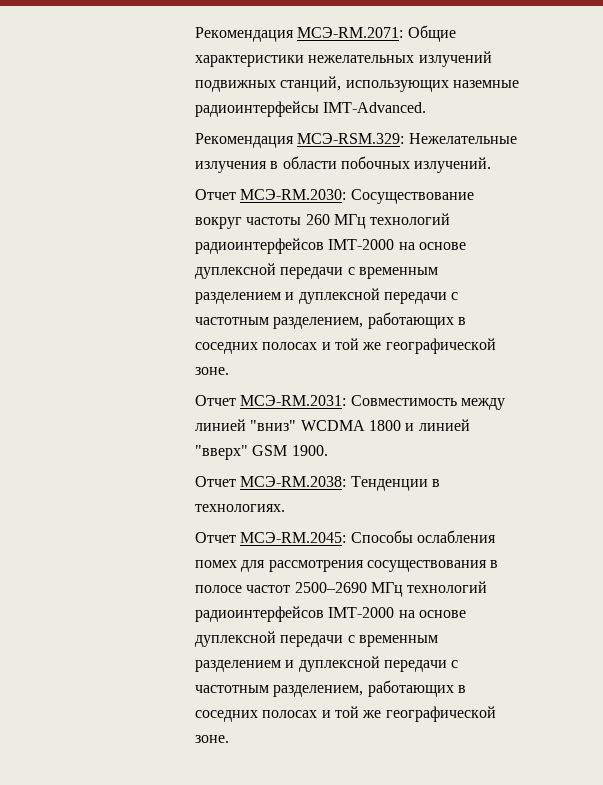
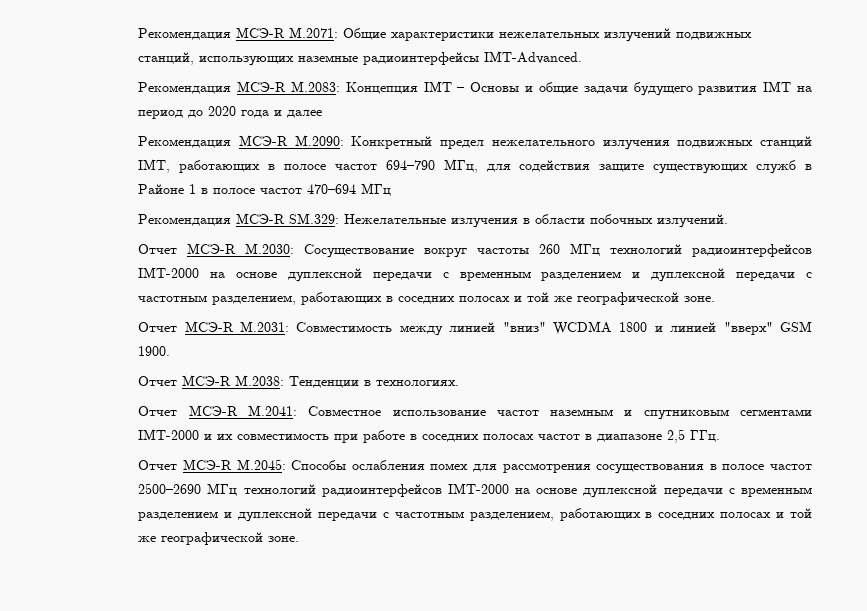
[195,27,404,42] Рекомендация МСЭ-RM.2071: -> [138,27,339,40] Рекомендация МСЭ-R M.2071:
[297,133,405,144] МСЭ-RSM.329: -> [237,81,812,96] [138,106,323,119] [138,135,813,150] [138,159,812,174] [138,183,392,196] [138,213,340,226] МСЭ-R M.2083: Концепция IMT – Основы и общие задачи будущего развития IMT на период до 2020 года и далее // Рекомендация МСЭ-R M.2090: Конкретный предел нежелательного излучения подвижных станций IMT, работающих в полосе частот 694–790 МГц, для содействия защите существующих служб в Районе 1 в полосе частот 470–694 МГц // Рекомендация МСЭ-R SM.329:
[240,189,347,200] МСЭ-RM.2030: -> [187,243,295,254] МСЭ-R M.2030:
[240,395,347,406] МСЭ-RM.2031: -> [184,321,290,332] МСЭ-R M.2031:
[240,476,347,487] МСЭ-RM.2038: -> [182,375,285,386] МСЭ-R M.2038:
[240,532,347,543] МСЭ-RM.2045: -> [188,405,813,420] [138,429,721,443] [138,459,286,470] МСЭ-R M.2041: Совместное использование частот наземным и спутниковым сегментами IMT-2000 и их совместимость при работе в соседних полосах частот в диапазоне 2,5 ГГц. // Отчет МСЭ-R M.2045:

